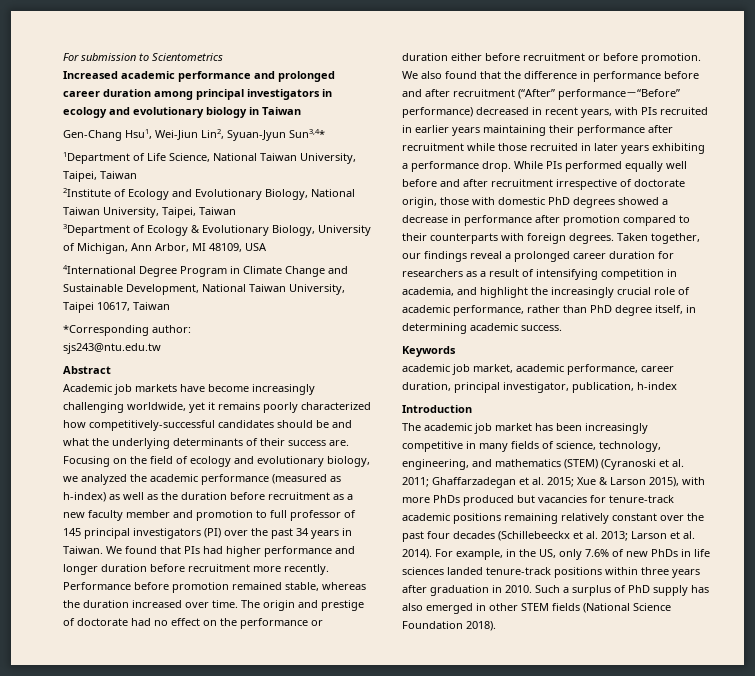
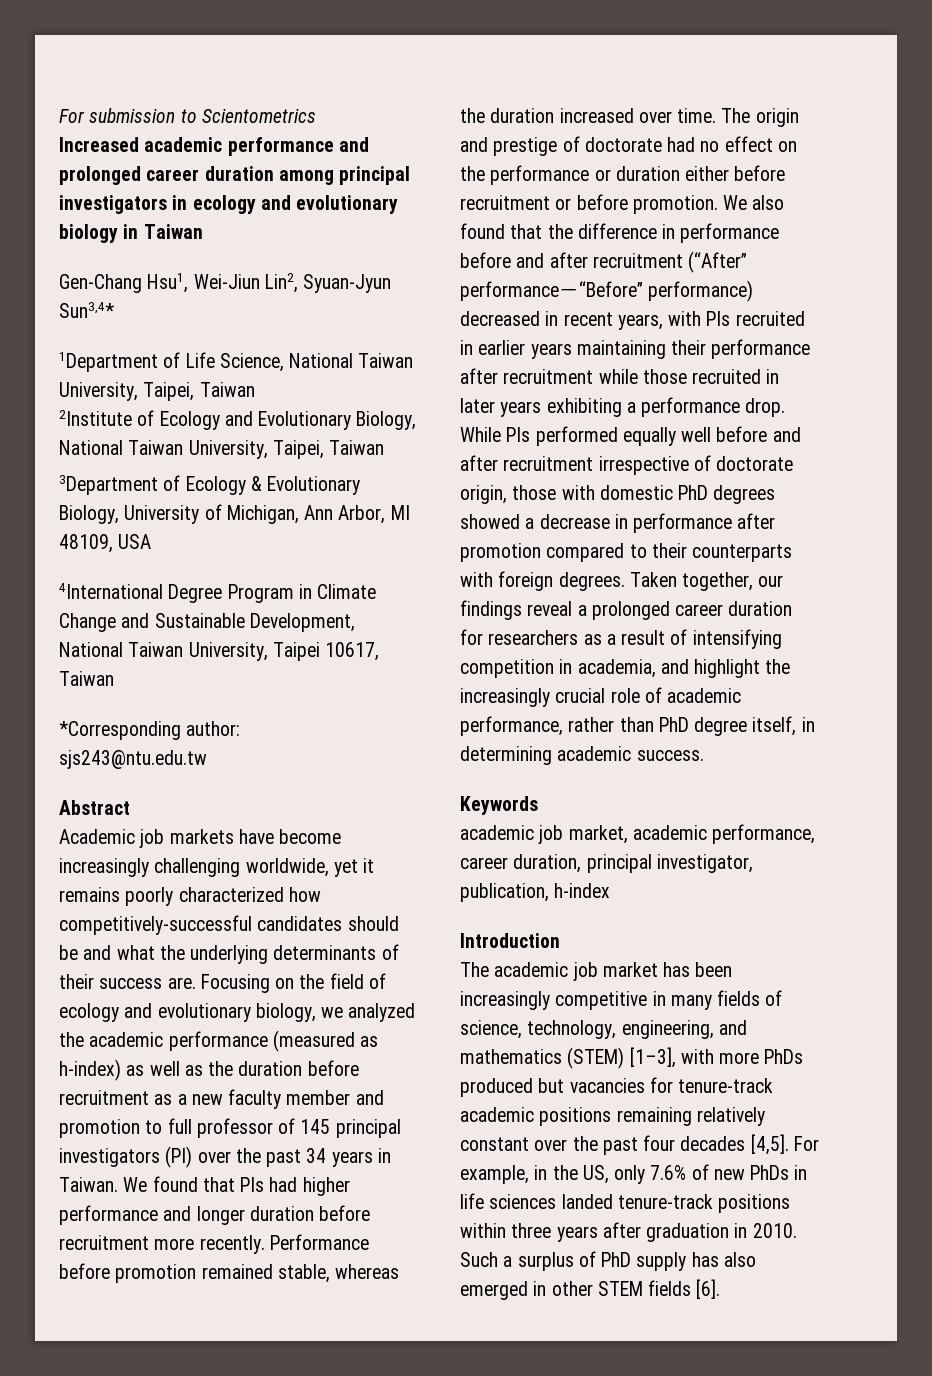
[601,459,684,470] [402,477,679,488] (Cyranoski et al. 2011; Ghaffarzadegan et al. 2015; Xue & Larson 2015), -> [629,1047,676,1068] [1–3],
[498,531,695,541] [402,549,432,559] (Schillebeeckx et al. 2013; Larson et al. 2014). -> [750,1134,789,1155] [4,5].
[583,603,671,613] [402,621,496,631] (National Science Foundation 2018). -> [696,1279,721,1299] [6].

